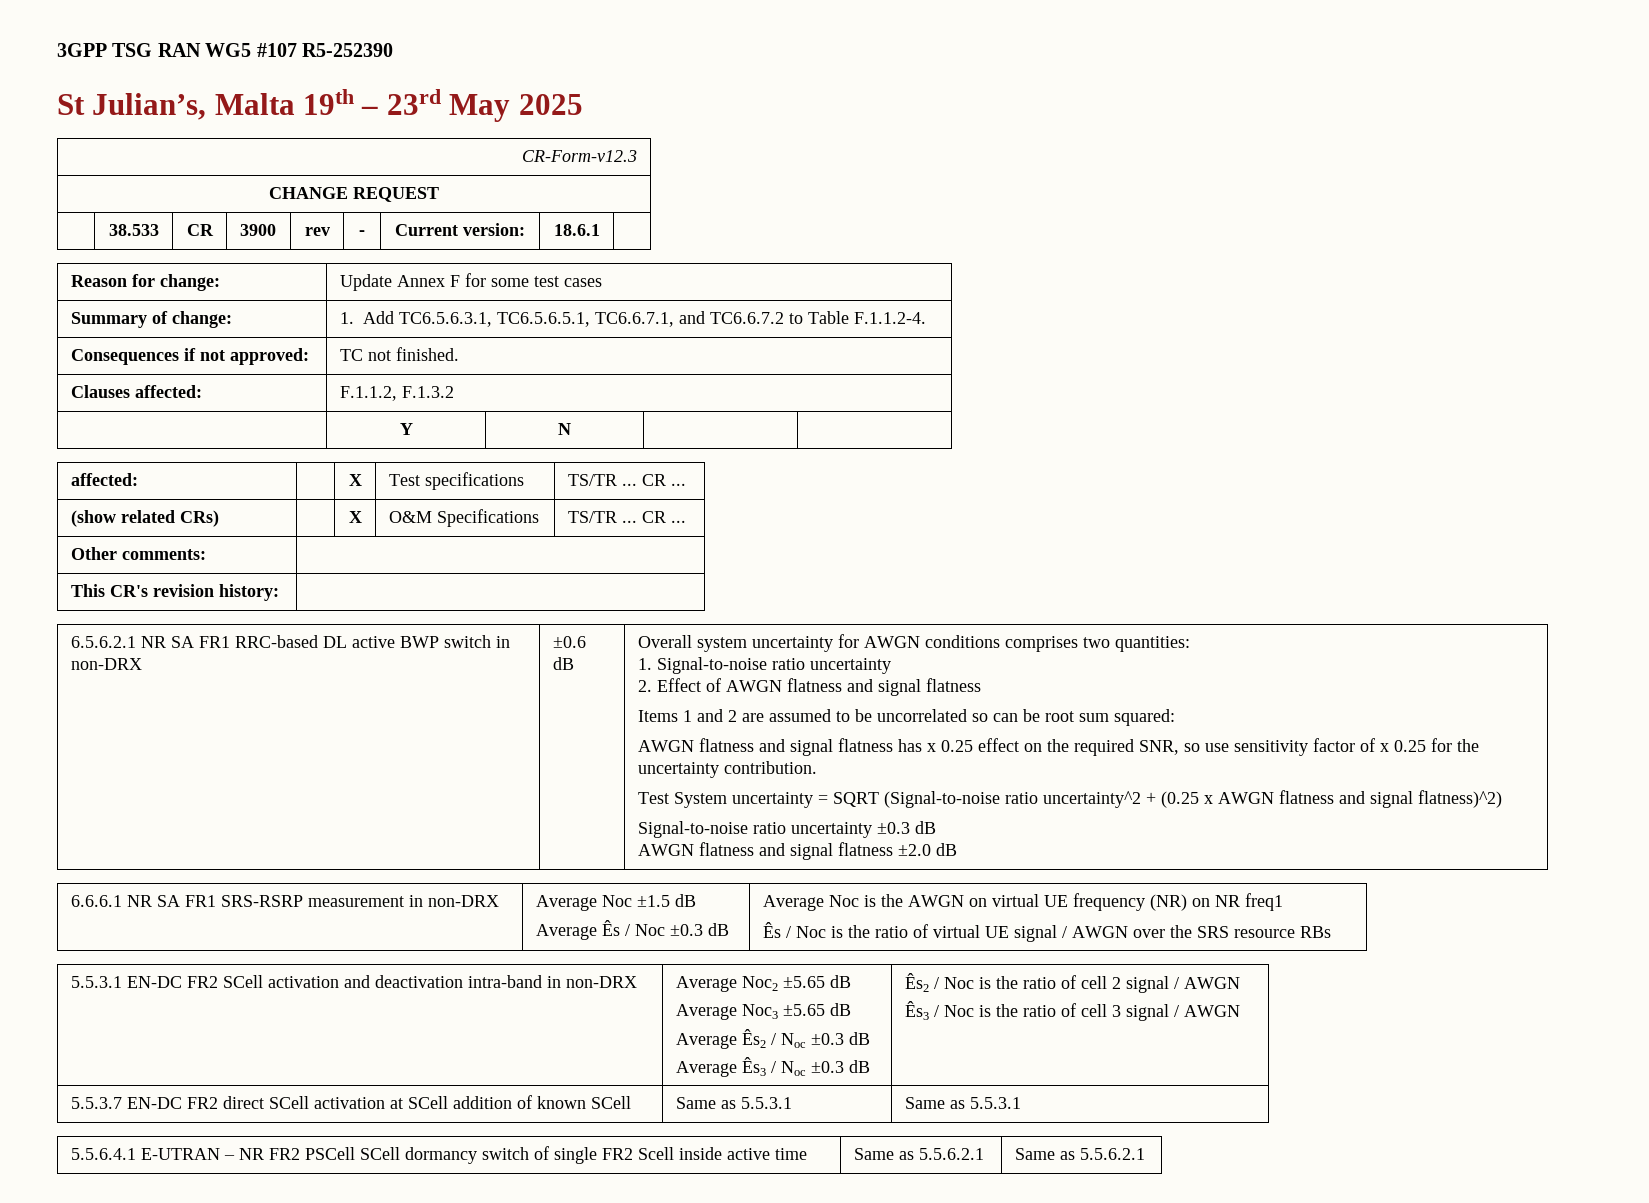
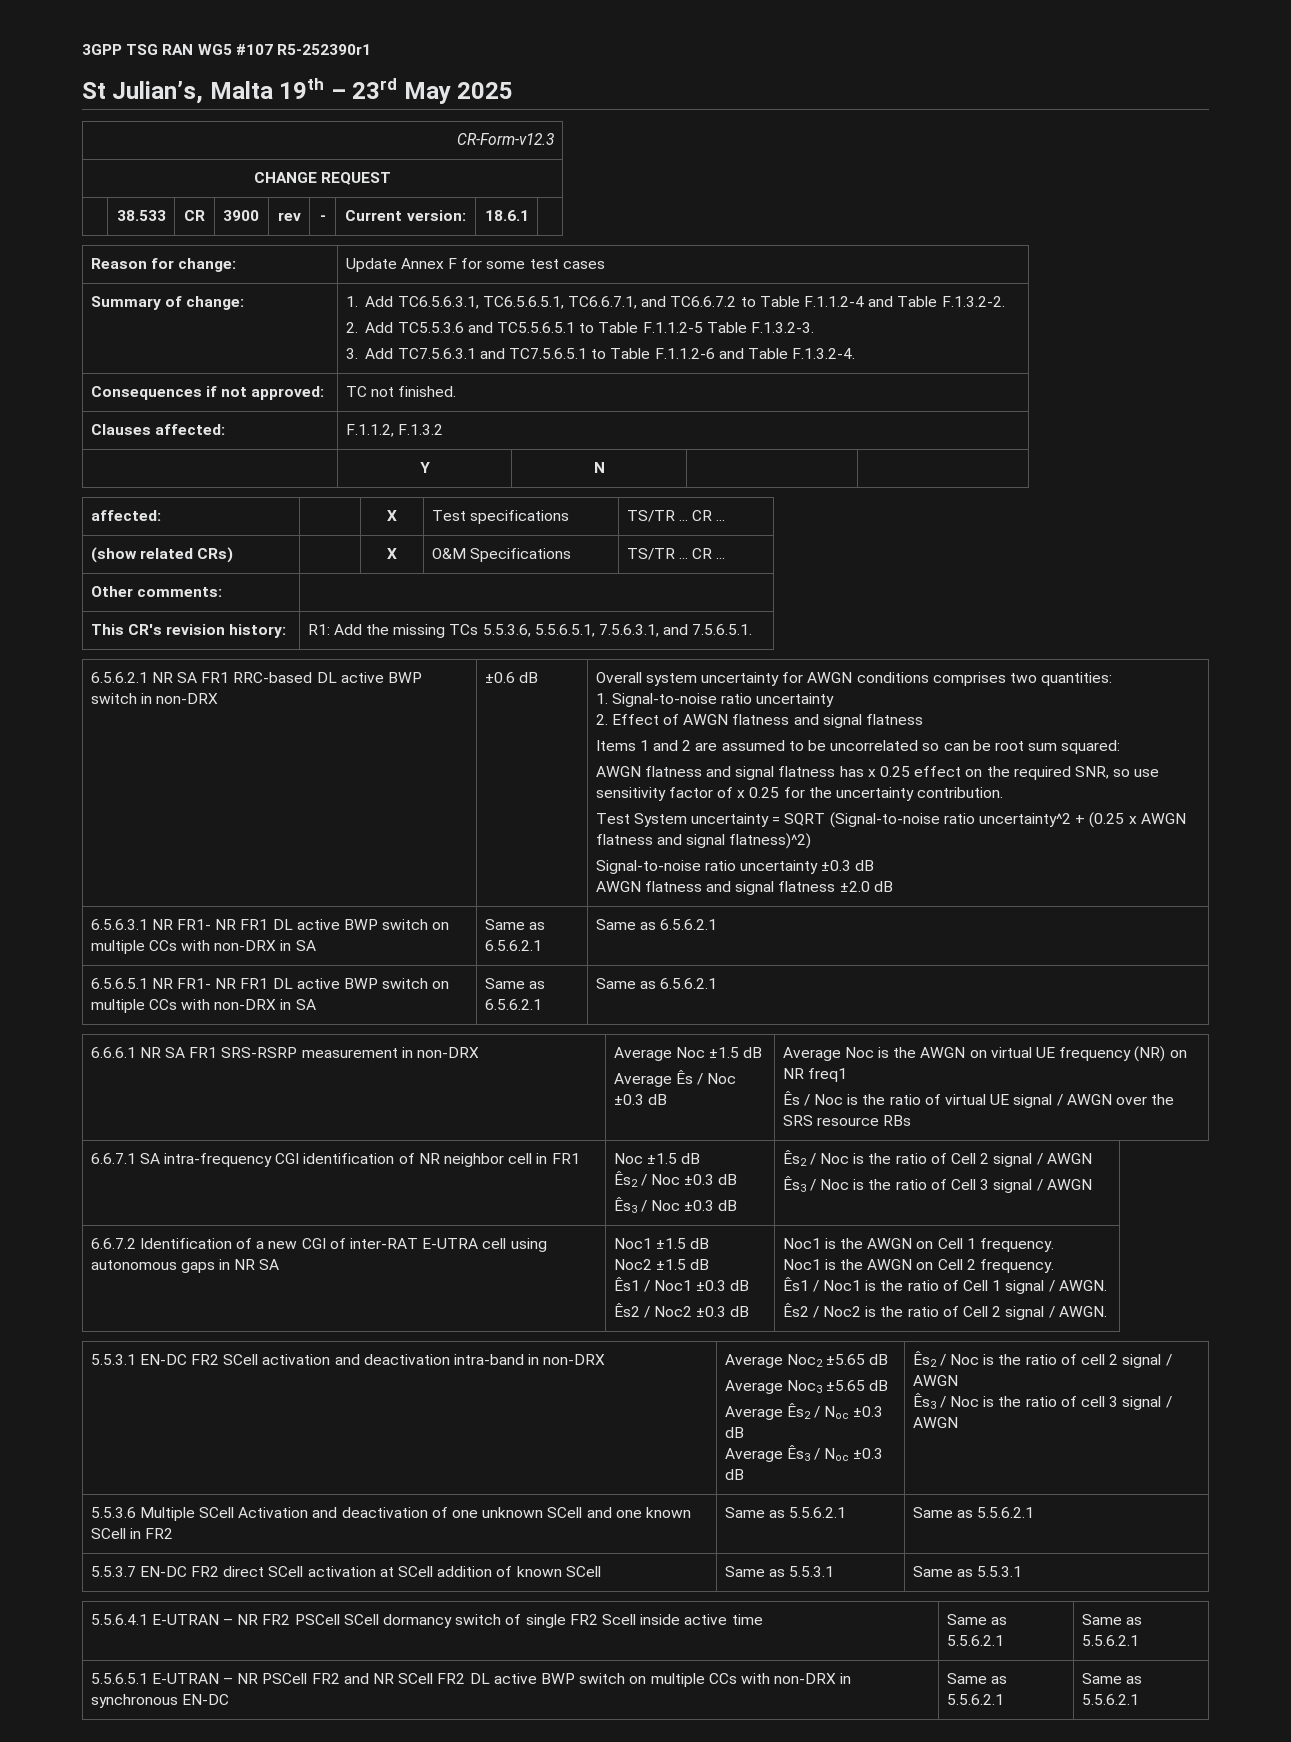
[302,43,393,57] R5-252390 -> [276,44,371,55] R5-252390r1
[853,312,926,324] F.1.1.2-4. -> [803,296,1005,307] [345,322,814,333] [345,348,856,359] F.1.1.2-4 and Table F.1.3.2-2. // 2. Add TC5.5.3.6 and TC5.5.6.5.1 to Table F.1.1.2-5 Table F.1.3.2-3. // 3. Add TC7.5.6.3.1 and TC7.5.6.5.1 to Table F.1.1.2-6 and Table F.1.3.2-4.
(279, 592) none -> [307,624,753,638] R1: Add the missing TCs 5.5.3.6, 5.5.6.5.1, 7.5.6.3.1, and 7.5.6.5.1.
(957, 849) none -> [90,919,450,930] [90,940,316,954] [484,919,545,930] [484,940,542,951] [595,919,718,930] [90,978,450,989] [90,999,316,1013] [484,978,545,989] [484,999,542,1010] [595,978,718,989] // 6.5.6.3.1 NR FR1- NR FR1 DL active BWP switch on multiple CCs with non-DRX in SA | Same as 6.5.6.2.1 | Same as 6.5.6.2.1 // 6.5.6.5.1 NR FR1- NR FR1 DL active BWP switch on multiple CCs with non-DRX in SA | Same as 6.5.6.2.1 | Same as 6.5.6.2.1
(1331, 932) none -> [90,1153,580,1167] [613,1153,701,1164] [613,1171,738,1187] [613,1197,738,1213] [782,1150,1092,1167] [782,1176,1092,1193] [90,1238,547,1252] [90,1259,280,1273] [613,1238,710,1249] [613,1259,710,1270] [613,1277,750,1292] [613,1303,750,1318] [782,1238,1055,1252] [782,1259,1055,1273] [782,1277,1107,1294] [782,1303,1107,1320] // 6.6.7.1 SA intra-frequency CGI identification of NR neighbor cell in FR1 | Noc ±1.5 dB // Ês2 / Noc ±0.3 dB // Ês3 / Noc ±0.3 dB | Ês2 / Noc is the ratio of Cell 2 signal / AWGN // Ês3 / Noc is the ratio of Cell 3 signal / AWGN // 6.6.7.2 Identification of a new CGI of inter-RAT E-UTRA cell using autonomous gaps in NR SA | Noc1 ±1.5 dB // Noc2 ±1.5 dB // Ês1 / Noc1 ±0.3 dB // Ês2 / Noc2 ±0.3 dB | Noc1 is the AWGN on Cell 1 frequency. // Noc1 is the AWGN on Cell 2 frequency. // Ês1 / Noc1 is the ratio of Cell 1 signal / AWGN. // Ês2 / Noc2 is the ratio of Cell 2 signal / AWGN.
(1240, 1011) none -> [90,1507,691,1521] [90,1528,174,1539] [724,1507,847,1518] [912,1507,1035,1518] // 5.5.3.6 Multiple SCell Activation and deactivation of one unknown SCell and one known SCell in FR2 | Same as 5.5.6.2.1 | Same as 5.5.6.2.1
(1145, 1154) none -> [90,1673,852,1687] [90,1694,229,1708] [946,1673,1007,1684] [946,1694,1004,1705] [1081,1673,1142,1684] [1081,1694,1139,1705] // 5.5.6.5.1 E-UTRAN – NR PSCell FR2 and NR SCell FR2 DL active BWP switch on multiple CCs with non-DRX in synchronous EN-DC | Same as 5.5.6.2.1 | Same as 5.5.6.2.1

